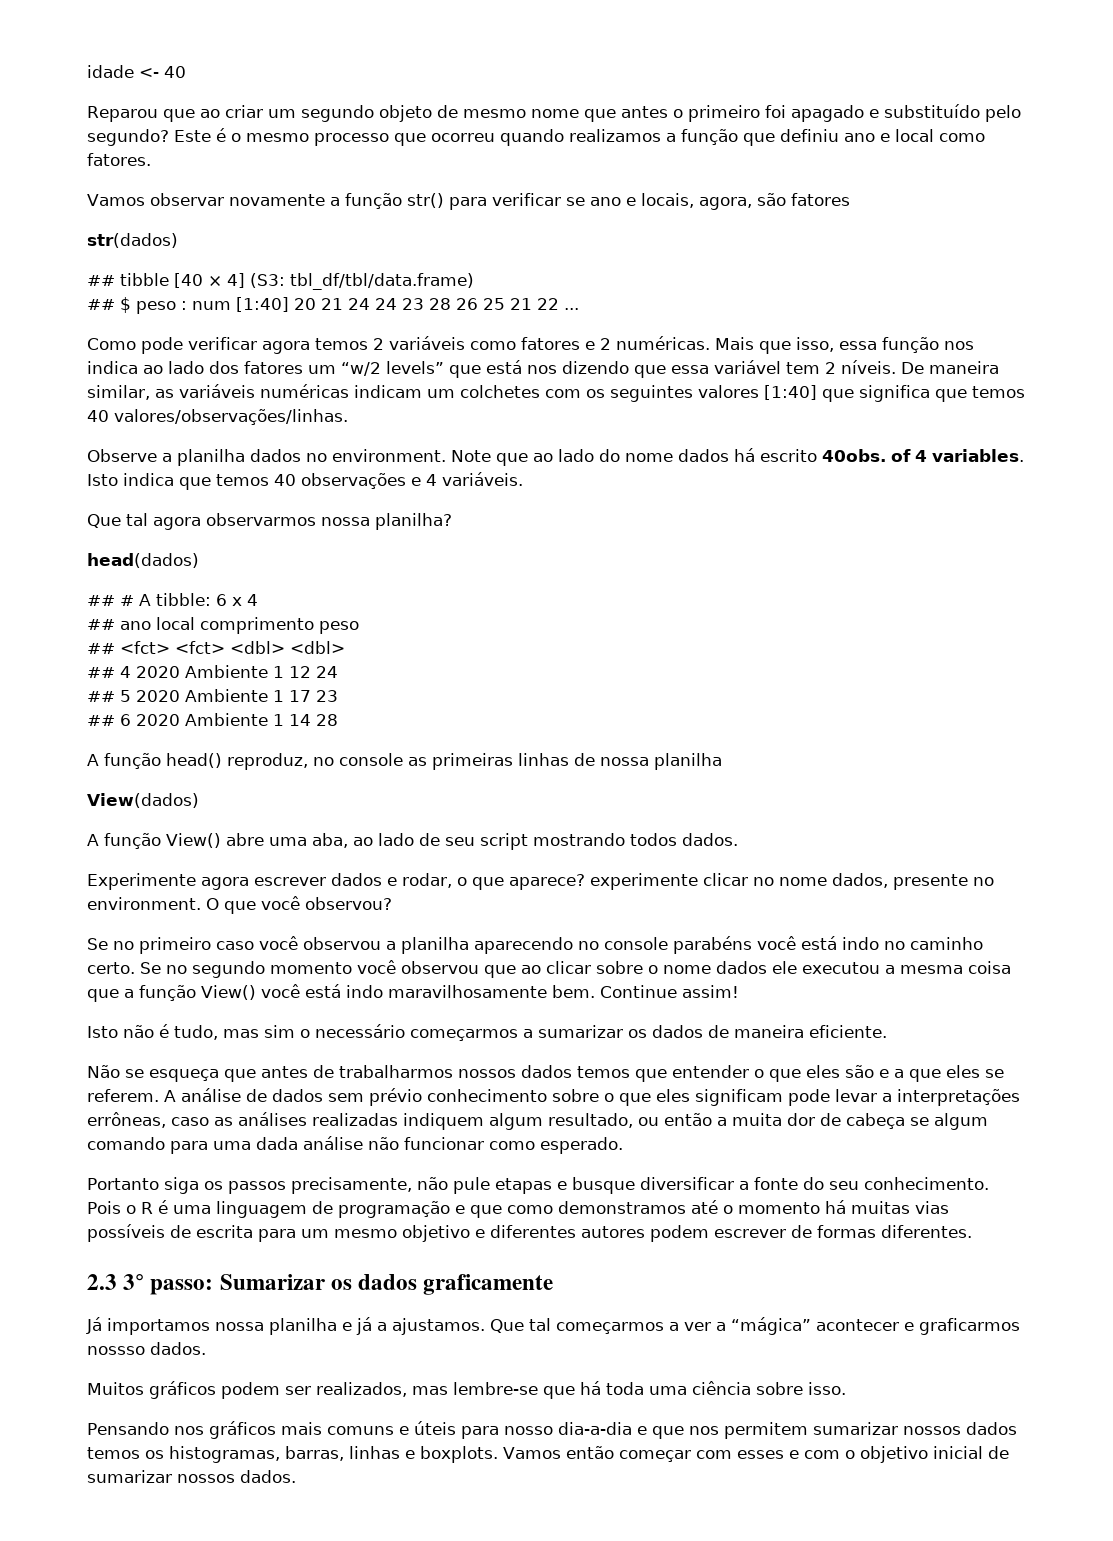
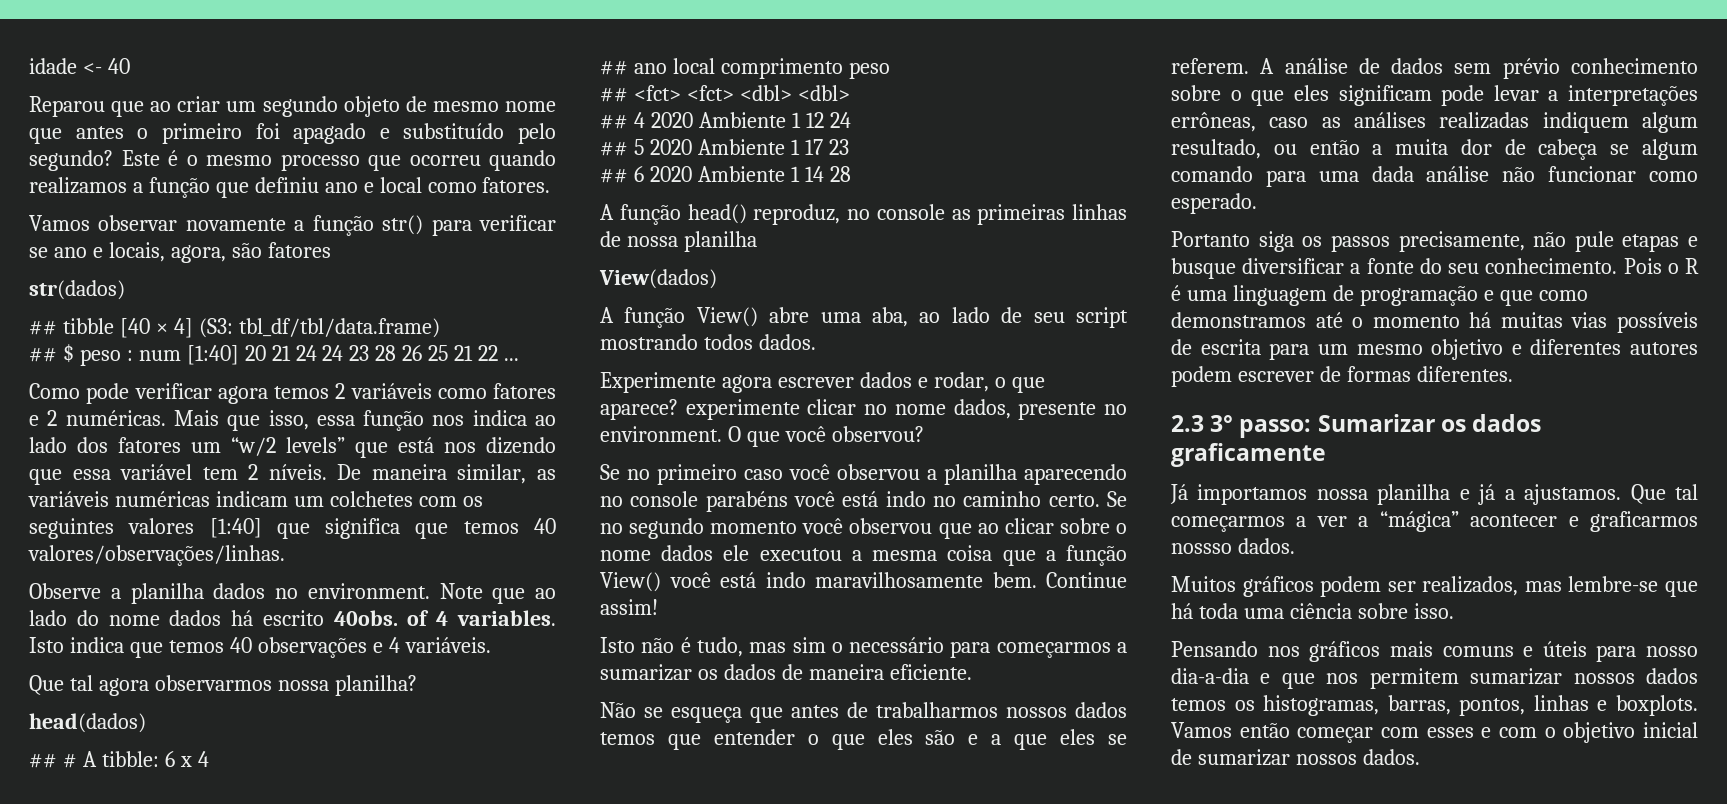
(405, 1031) none -> [950,641,991,658] para
(344, 1453) none -> [1459,698,1526,716] pontos,

